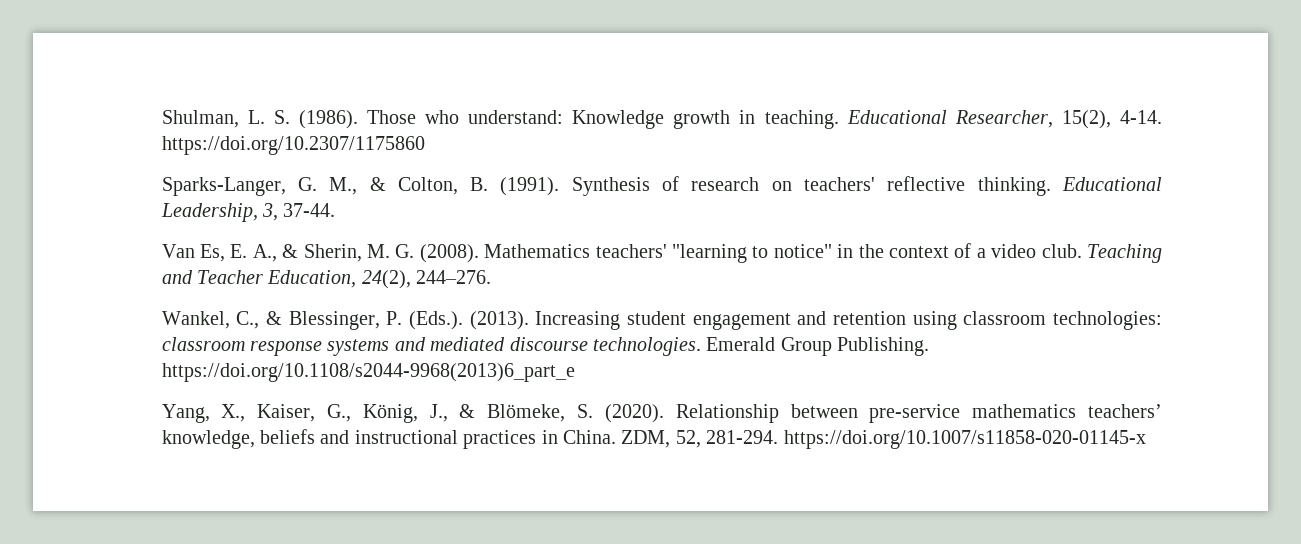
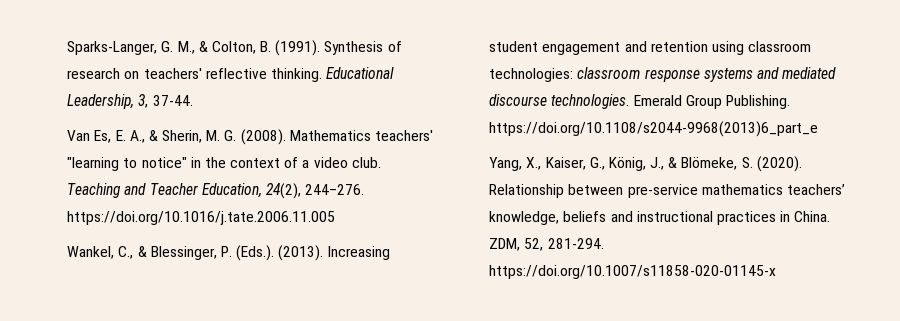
[161,110,1163,129] [161,136,425,155] Shulman, L. S. (1986). Those who understand: Knowledge growth in teaching. Educational Researcher, 15(2), 4-14. https://doi.org/10.2307/1175860 // -> (67, 48) none
(492, 277) none -> [67,211,336,225] https://doi.org/10.1016/j.tate.2006.11.005

